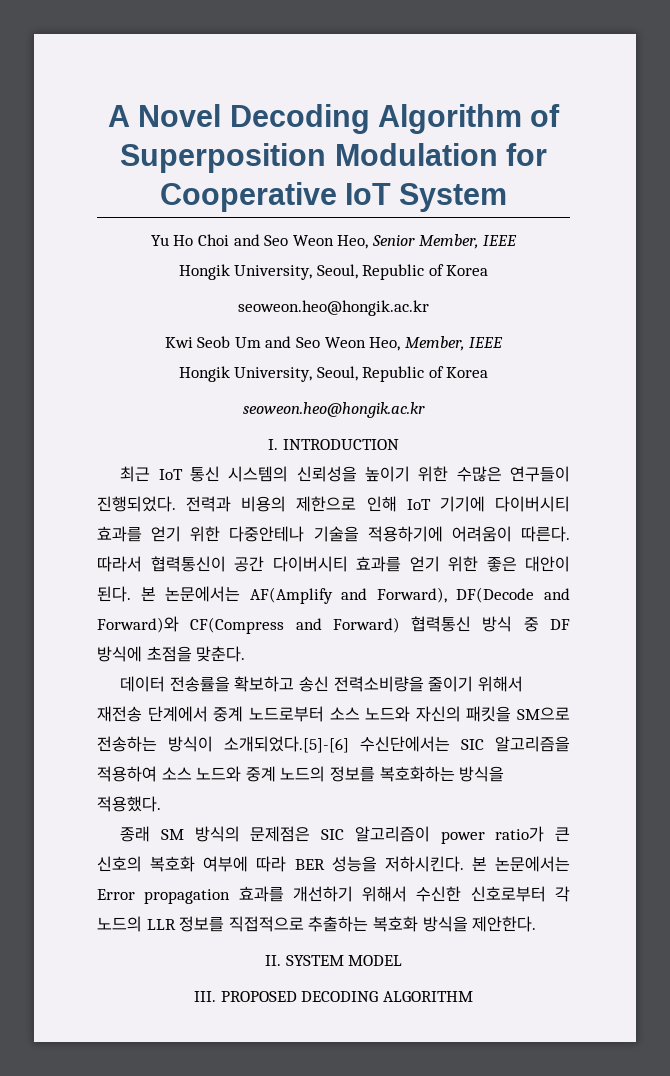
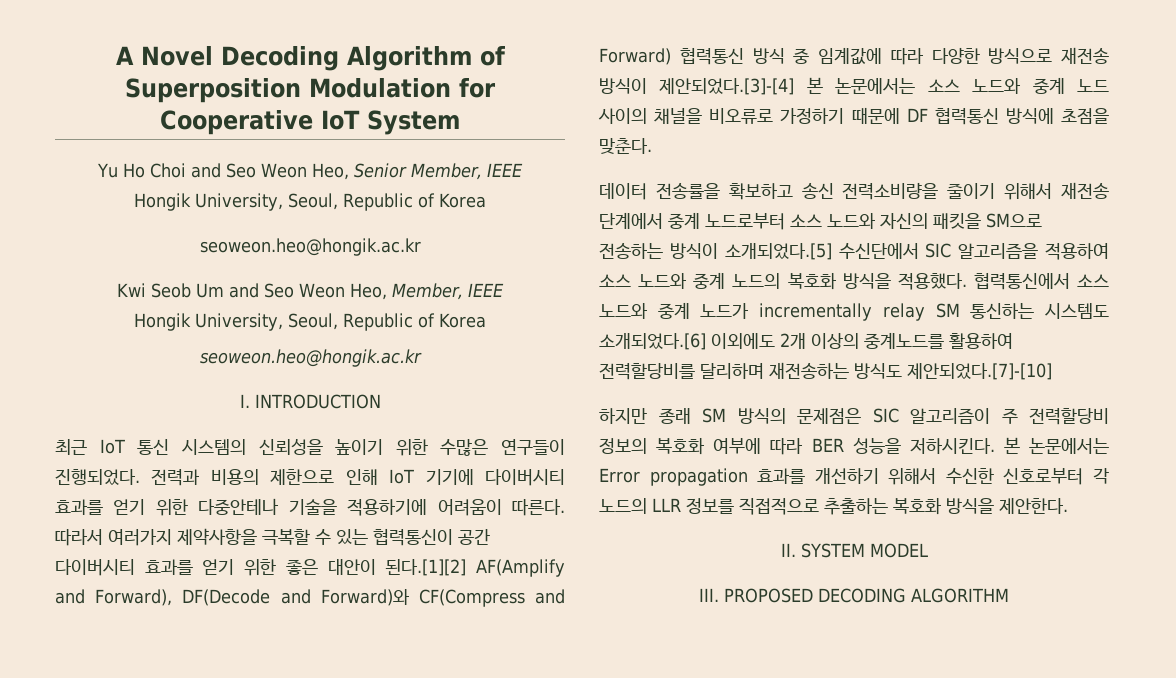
(142, 564) none -> [108,528,368,546] 여러가지 제약사항을 극복할 수 있는
[97,586,241,602] 된다. 본 논문에서는 -> [385,559,467,576] 된다.[1][2]
[550,619,570,630] DF -> [818,47,1109,65] [599,77,1109,95] [598,107,999,125] 임계값에 따라 다양한 방식으로 재전송 방식이 제안되었다.[3]-[4] 본 논문에서는 소스 노드와 중계 노드 사이의 채널을 비오류로 가정하기 때문에 DF 협력통신
[224,736,450,753] 소개되었다.[5]-[6] 수신단에서는 -> [724,243,919,260] 소개되었다.[5] 수신단에서
[329,766,455,782] 정보를 복호화하는 -> [787,272,837,290] 복호화
(161, 804) // -> [973,272,1109,290] [599,302,1109,321] [599,332,1013,350] [599,362,1052,380] [599,408,647,424] 협력통신에서 소스 노드와 중계 노드가 incrementally relay SM 통신하는 시스템도 소개되었다.[6] 이외에도 2개 이상의 중계노드를 활용하여 전력할당비를 달리하며 재전송하는 방식도 제안되었다.[7]-[10] // 하지만
[440,826,570,844] [97,856,142,872] power ratio가 큰 신호의 -> [1001,408,1109,425] [599,438,647,454] 주 전력할당비 정보의

